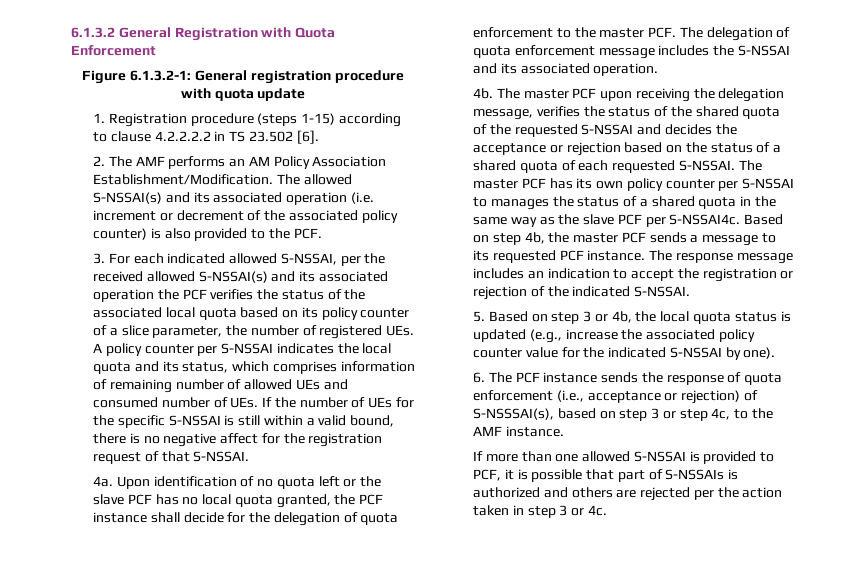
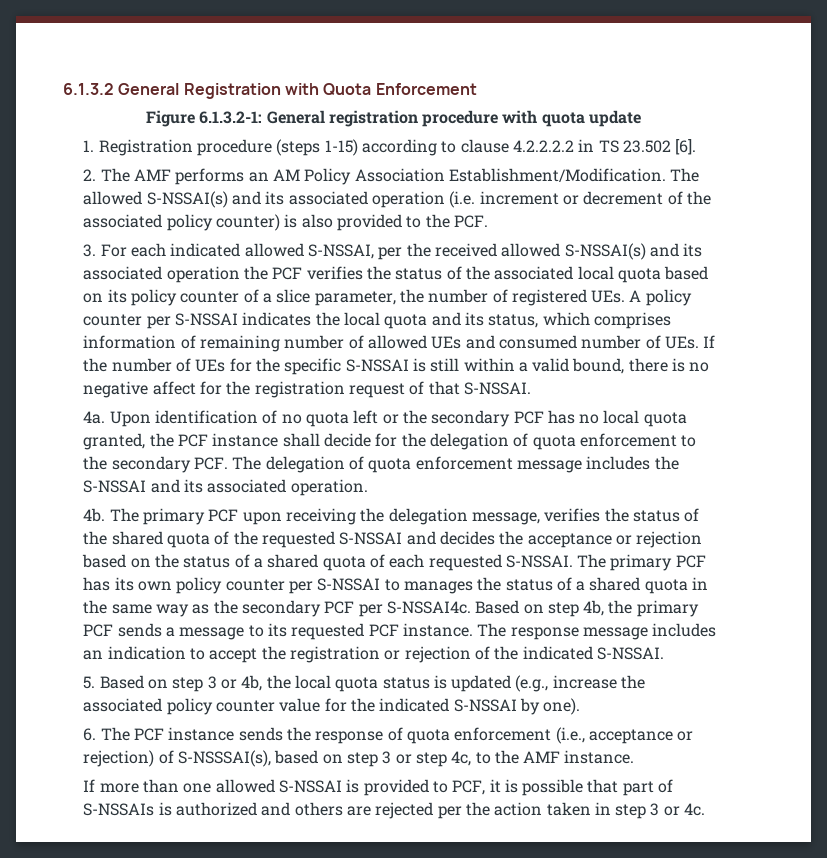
[93,494,125,505] slave -> [431,410,511,427] secondary
[599,28,645,38] master -> [111,456,191,473] secondary
[523,89,569,99] master -> [142,508,205,525] primary
[473,179,519,189] master -> [610,554,673,571] primary
[583,214,615,225] slave -> [241,600,321,617] secondary
[573,233,619,243] master -> [636,600,699,617] primary

